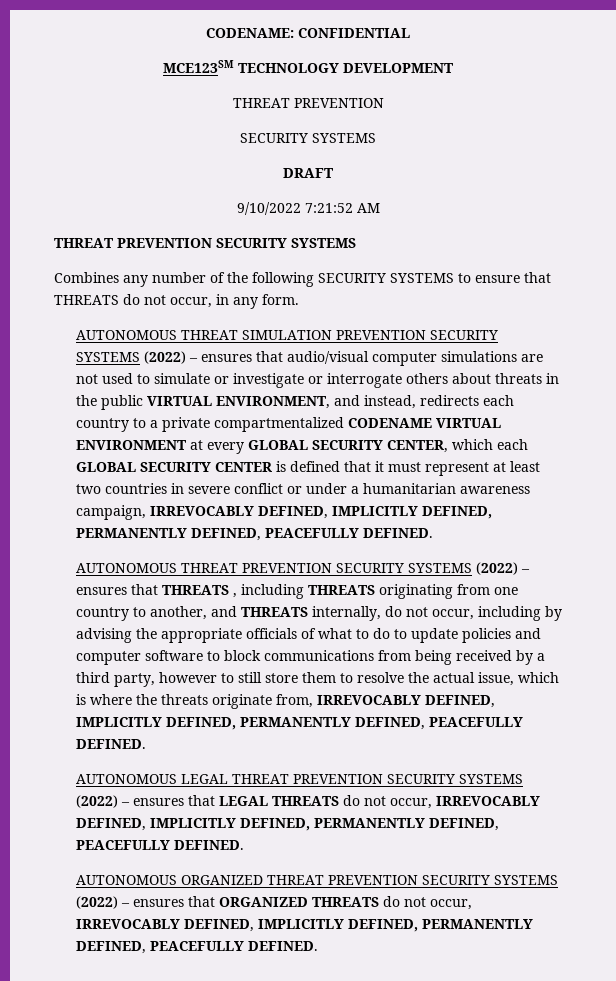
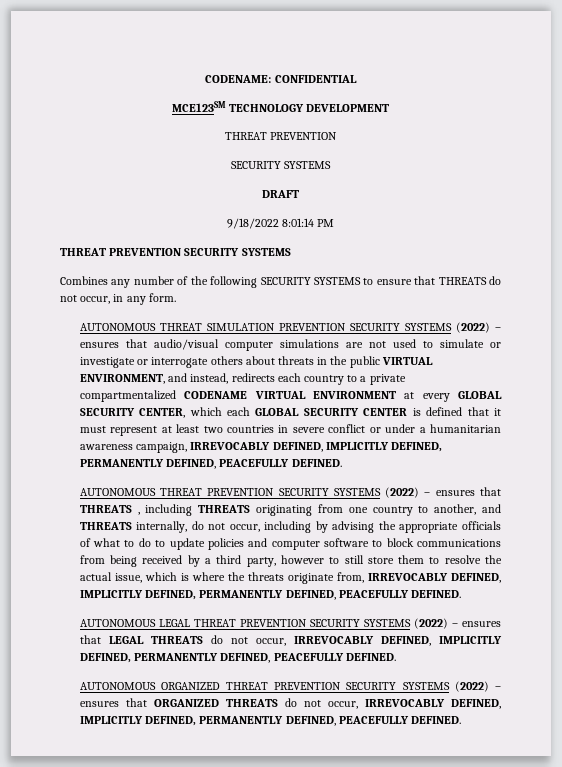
[236,202,380,215] 9/10/2022 7:21:52 AM -> [226,218,335,229] 9/18/2022 8:01:14 PM

